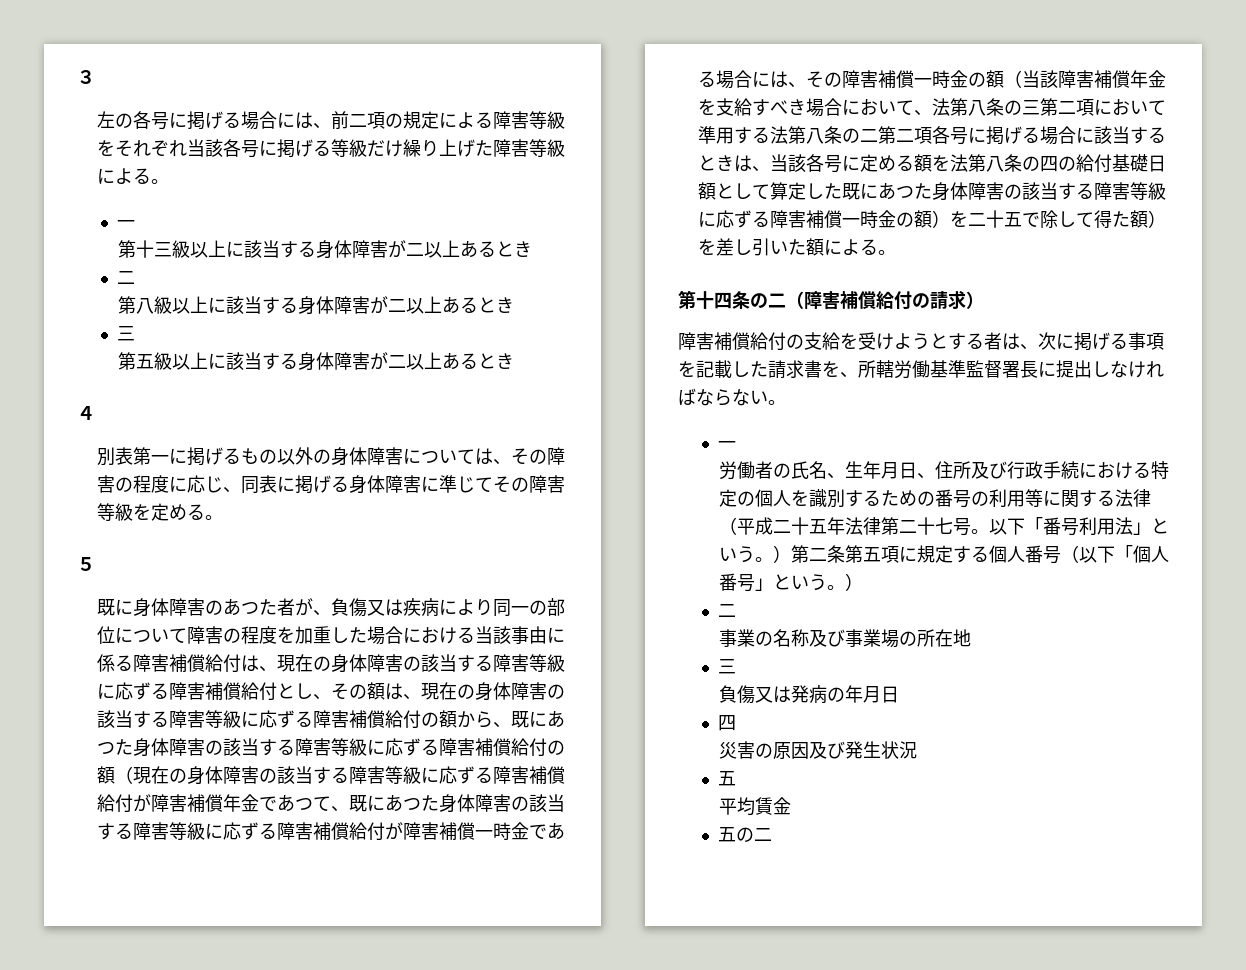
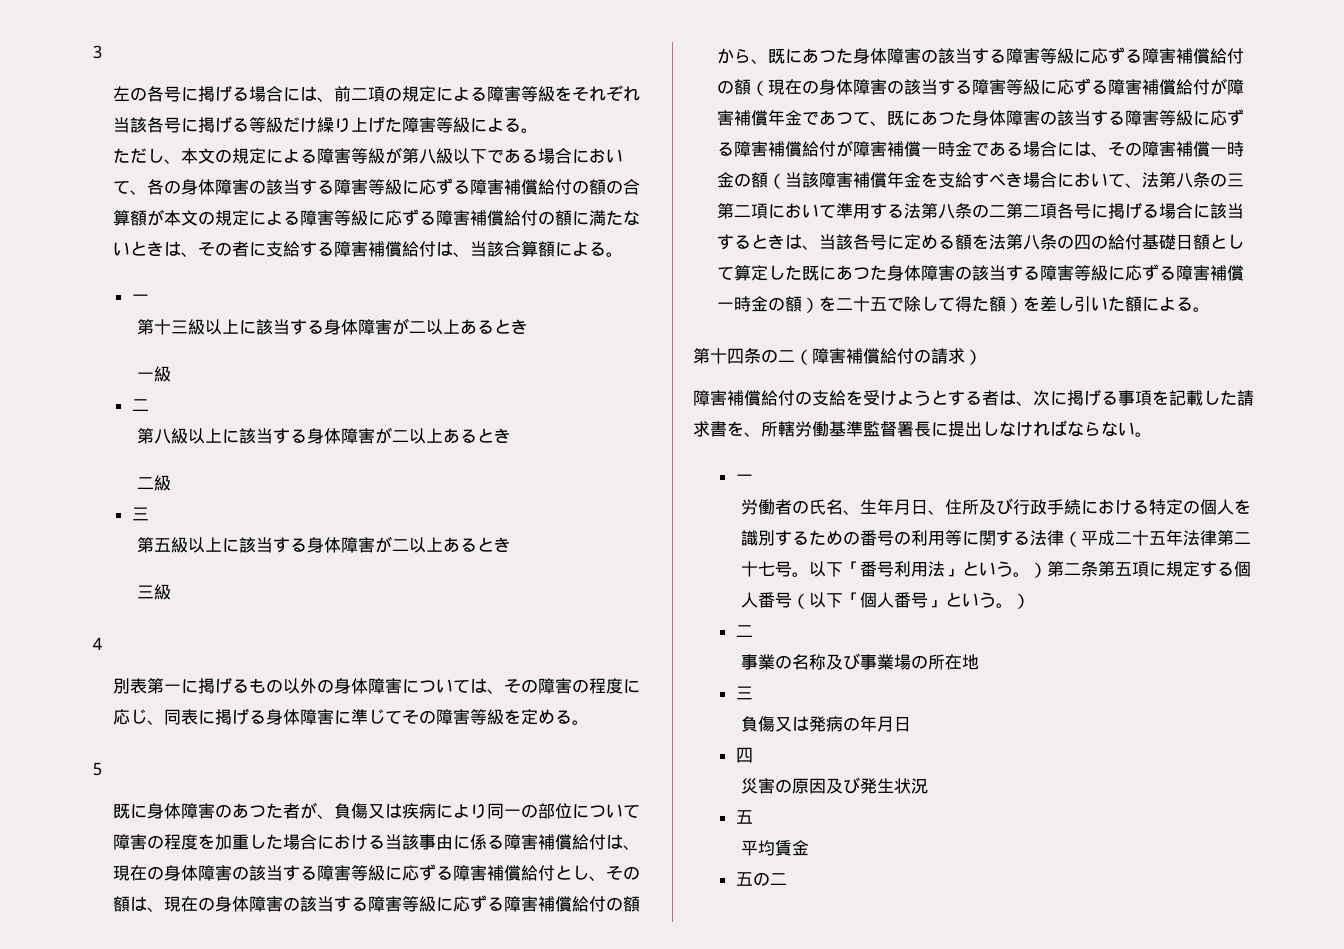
(170, 181) none -> [112,147,623,164] [112,178,640,195] [112,209,640,226] [112,241,623,257] // ただし、本文の規定による障害等級が第八級以下である場合において、各の身体障害の該当する障害等級に応ずる障害補償給付の額の合算額が本文の規定による障害等級に応ずる障害補償給付の額に満たないときは、その者に支給する障害補償給付は、当該合算額による。
(532, 249) none -> [136,366,171,382] // 一級
(514, 305) none -> [136,475,171,491] // 二級
(514, 361) none -> [136,584,171,600] // 三級

